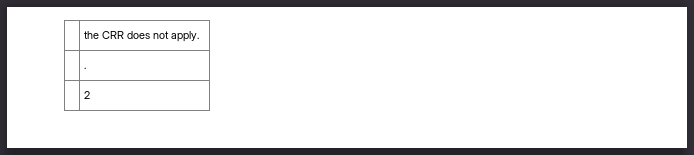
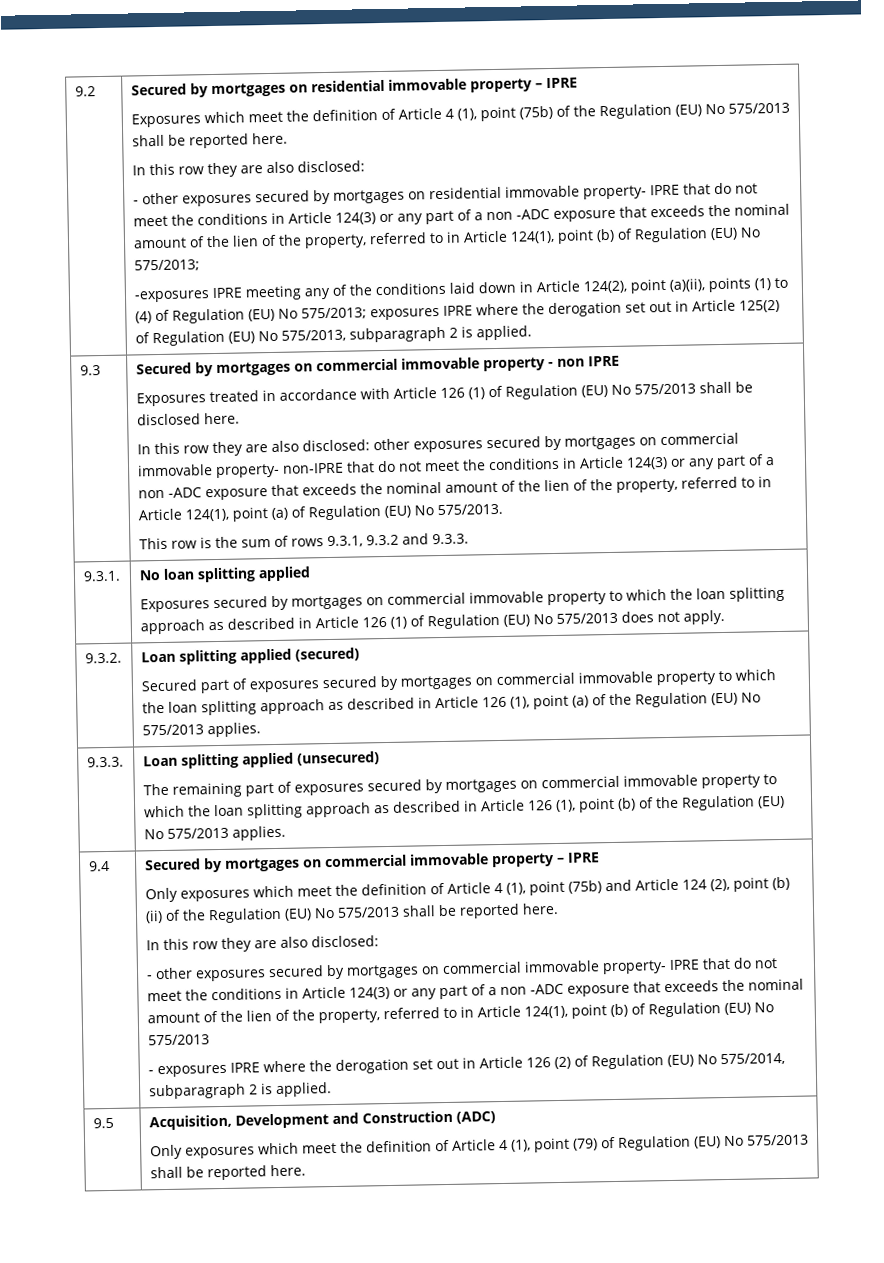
[84,31,200,42] [84,67,87,69] [84,91,91,99] | the CRR does not apply. // | . // | 2 -> [74,86,96,97] [130,77,578,98] [130,102,790,128] [131,132,288,149] [131,160,365,178] [132,182,758,207] [132,203,790,227] [132,227,761,249] [133,259,200,272] [133,277,788,303] [134,299,780,324] [134,325,532,347] [79,365,101,376] [135,355,620,377] [135,381,753,407] [136,412,240,426] [136,432,739,457] [136,454,775,479] [137,476,772,501] [137,503,503,522] [138,533,469,550] [82,570,121,582] [138,566,311,583] [139,586,785,613] [139,609,725,635] [84,652,122,664] [140,647,360,665] [140,669,776,694] [141,692,761,716] [141,722,261,738] [86,756,124,768] [142,751,380,769] [142,774,777,798] [143,795,785,819] [143,825,286,841] [88,860,110,872] [144,852,600,873] [144,876,790,903] [144,902,559,924] [145,935,379,952] [146,957,778,982] [146,978,804,1002] [146,1002,774,1024] [147,1034,210,1046] [147,1052,785,1078] [148,1082,332,1100] [92,1117,114,1129] [148,1110,496,1131] [149,1134,809,1160] [149,1164,306,1181] 9.2 | Secured by mortgages on residential immovable property – IPRE // Exposures which meet the definition of Article 4 (1), point (75b) of the Regulation (EU) No 575/2013 shall be reported here. // In this row they are also disclosed: // - other exposures secured by mortgages on residential immovable property- IPRE that do not meet the conditions in Article 124(3) or any part of a non -ADC exposure that exceeds the nominal amount of the lien of the property, referred to in Article 124(1), point (b) of Regulation (EU) No 575/2013; // -exposures IPRE meeting any of the conditions laid down in Article 124(2), point (a)(ii), points (1) to (4) of Regulation (EU) No 575/2013; exposures IPRE where the derogation set out in Article 125(2) of Regulation (EU) No 575/2013, subparagraph 2 is applied. // 9.3 | Secured by mortgages on commercial immovable property - non IPRE // Exposures treated in accordance with Article 126 (1) of Regulation (EU) No 575/2013 shall be disclosed here. // In this row they are also disclosed: other exposures secured by mortgages on commercial immovable property- non-IPRE that do not meet the conditions in Article 124(3) or any part of a non -ADC exposure that exceeds the nominal amount of the lien of the property, referred to in Article 124(1), point (a) of Regulation (EU) No 575/2013. // This row is the sum of rows 9.3.1, 9.3.2 and 9.3.3. // 9.3.1. | No loan splitting applied // Exposures secured by mortgages on commercial immovable property to which the loan splitting approach as described in Article 126 (1) of Regulation (EU) No 575/2013 does not apply. // 9.3.2. | Loan splitting applied (secured) // Secured part of exposures secured by mortgages on commercial immovable property to which the loan splitting approach as described in Article 126 (1), point (a) of the Regulation (EU) No 575/2013 applies. // 9.3.3. | Loan splitting applied (unsecured) // The remaining part of exposures secured by mortgages on commercial immovable property to which the loan splitting approach as described in Article 126 (1), point (b) of the Regulation (EU) No 575/2013 applies. // 9.4 | Secured by mortgages on commercial immovable property – IPRE // Only exposures which meet the definition of Article 4 (1), point (75b) and Article 124 (2), point (b) (ii) of the Regulation (EU) No 575/2013 shall be reported here. // In this row they are also disclosed: // - other exposures secured by mortgages on commercial immovable property- IPRE that do not meet the conditions in Article 124(3) or any part of a non -ADC exposure that exceeds the nominal amount of the lien of the property, referred to in Article 124(1), point (b) of Regulation (EU) No 575/2013 // - exposures IPRE where the derogation set out in Article 126 (2) of Regulation (EU) No 575/2014, subparagraph 2 is applied. // 9.5 | Acquisition, Development and Construction (ADC) // Only exposures which meet the definition of Article 4 (1), point (79) of Regulation (EU) No 575/2013 shall be reported here.

